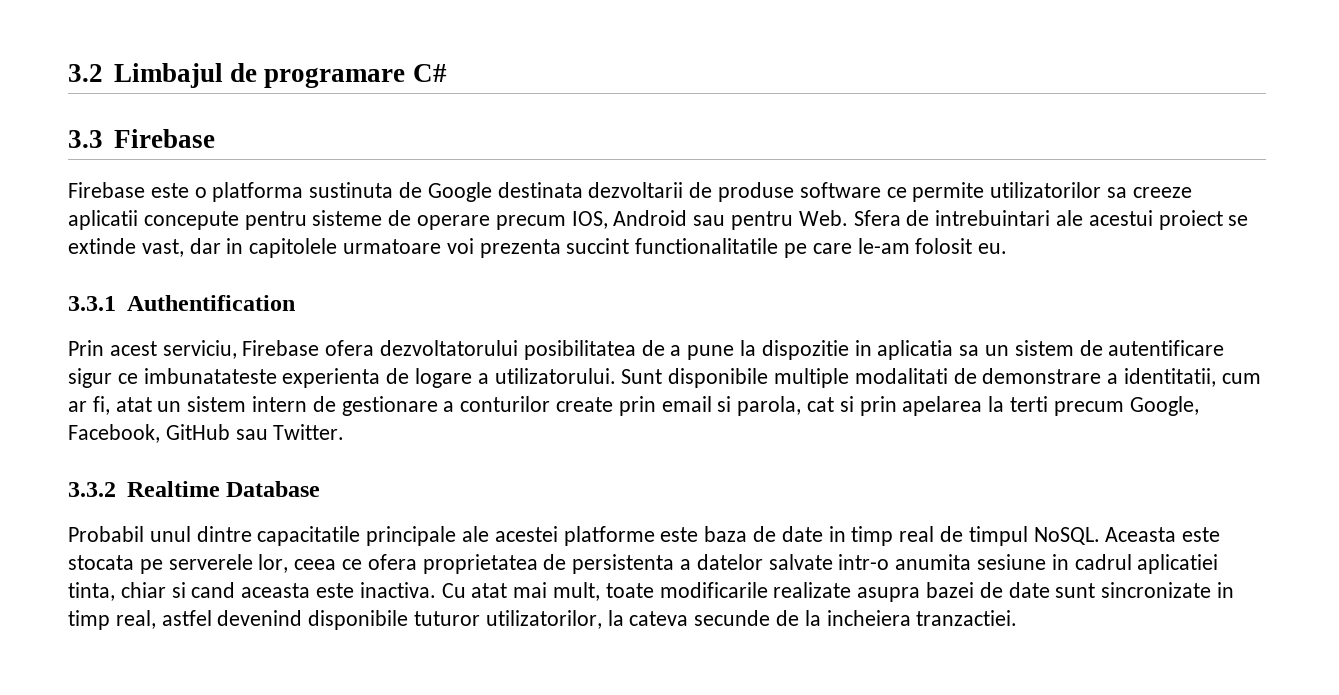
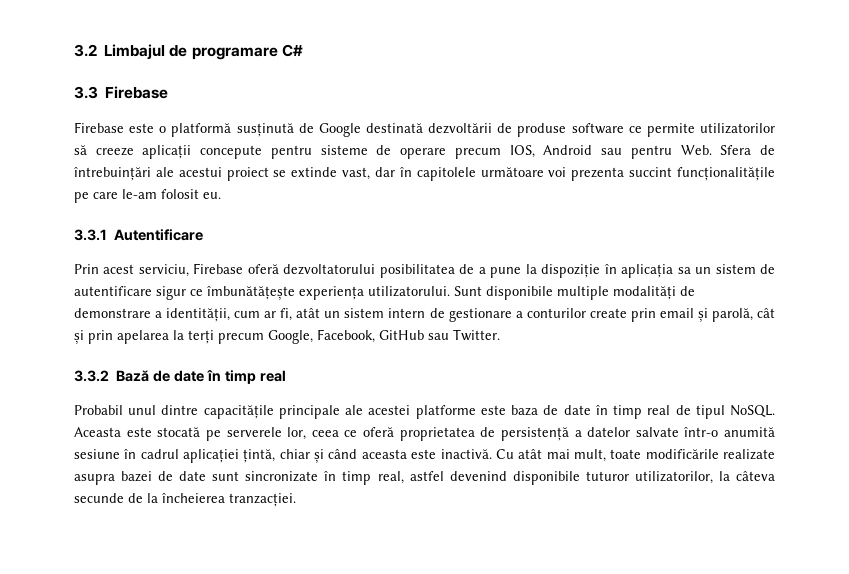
[212,182,684,202] platforma sustinuta de Google destinata dezvoltarii -> [171,123,493,137] platformă susținută de Google destinată dezvoltării
[1107,187,1192,198] [68,210,138,230] sa creeze aplicatii -> [74,145,192,159] să creeze aplicații
[935,210,1051,226] intrebuintari -> [74,167,151,181] întrebuințări
[226,238,442,258] in capitolele urmatoare -> [399,167,544,181] în capitolele următoare
[635,238,779,254] functionalitatile -> [677,167,775,181] funcționalitățile
[126,295,295,311] Authentification -> [114,229,204,241] Autentificare
[325,340,375,356] ofera -> [247,264,279,274] oferă
[761,340,954,360] dispozitie in aplicatia -> [541,264,674,278] dispoziție în aplicația
[143,368,489,388] imbunatateste experienta de logare a -> [207,286,364,300] îmbunătățește experiența
[854,368,948,384] modalitati -> [613,286,676,300] modalități
[1124,368,1217,387] identitatii, -> [166,308,231,322] identității,
[115,397,152,412] atat -> [296,308,321,318] atât
[717,396,854,416] si parola, cat si -> [697,308,775,322] [74,330,84,344] și parolă, cât și
[1010,396,1049,412] terti -> [188,330,214,344] terți
[126,481,321,497] Realtime Database -> [116,370,286,384] Bază de date în timp real
[257,526,361,546] capacitatile -> [203,405,274,419] capacitățile
[828,526,846,542] in -> [595,405,608,415] în
[968,526,1028,546] timpul -> [695,405,725,419] tipul
[68,555,134,570] stocata -> [157,427,201,437] stocată
[367,554,417,570] ofera -> [363,427,394,437] oferă
[572,554,675,574] persistenta -> [500,427,569,441] persistență
[838,554,1219,574] [68,582,508,601] intr-o anumita sesiune in cadrul aplicatiei tinta, chiar si cand aceasta este inactiva. Cu atat -> [684,427,775,437] [74,449,543,463] într-o anumită sesiune în cadrul aplicației țintă, chiar și când aceasta este inactivă. Cu atât
[659,582,768,598] modificarile -> [645,449,719,459] modificările
[1217,582,1235,598] in -> [324,471,337,481] în
[629,611,689,626] cateva -> [736,471,776,481] câteva
[826,610,1018,626] incheiera tranzactiei. -> [162,493,296,507] încheierea tranzacției.

